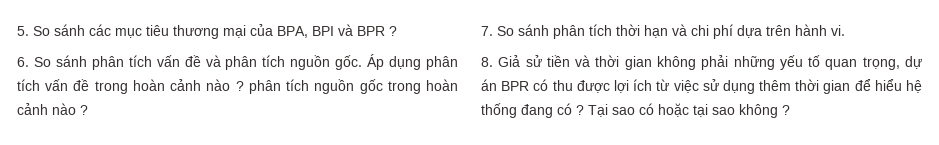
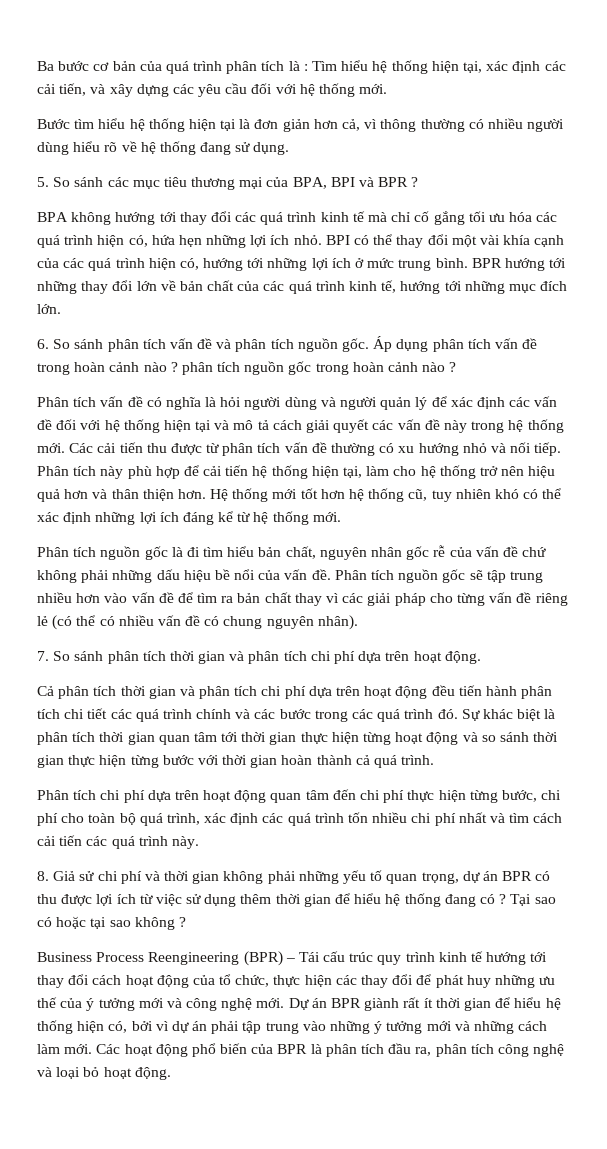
(17, 31) none -> [37,60,566,74] [37,83,388,97] [37,118,565,132] [37,141,290,155] Ba bước cơ bản của quá trình phân tích là : Tìm hiểu hệ thống hiện tại, xác định các cải tiến, và xây dựng các yêu cầu đối với hệ thống mới. // Bước tìm hiểu hệ thống hiện tại là đơn giản hơn cả, vì thông thường có nhiều người dùng hiểu rõ về hệ thống đang sử dụng. //
(397, 31) none -> [37,211,558,225] [37,234,565,248] [37,258,567,271] [37,280,568,294] [37,304,61,314] // BPA không hướng tới thay đổi các quá trình kinh tế mà chỉ cố gắng tối ưu hóa các quá trình hiện có, hứa hẹn những lợi ích nhỏ. BPI có thể thay đổi một vài khía cạnh của các quá trình hiện có, hướng tới những lợi ích ở mức trung bình. BPR hướng tới những thay đổi lớn về bản chất của các quá trình kinh tế, hướng tới những mục đích lớn.
(88, 110) none -> [37,396,558,410] [37,419,564,433] [37,442,562,456] [37,465,556,479] [37,488,562,502] [37,511,341,525] [37,545,547,560] [37,569,543,583] [37,592,568,606] [37,615,358,630] // Phân tích vấn đề có nghĩa là hỏi người dùng và người quản lý để xác định các vấn đề đối với hệ thống hiện tại và mô tả cách giải quyết các vấn đề này trong hệ thống mới. Các cải tiến thu được từ phân tích vấn đề thường có xu hướng nhỏ và nối tiếp. Phân tích này phù hợp để cải tiến hệ thống hiện tại, làm cho hệ thống trở nên hiệu quả hơn và thân thiện hơn. Hệ thống mới tốt hơn hệ thống cũ, tuy nhiên khó có thể xác định những lợi ích đáng kể từ hệ thống mới. // Phân tích nguồn gốc là đi tìm hiểu bản chất, nguyên nhân gốc rễ của vấn đề chứ không phải những dấu hiệu bề nổi của vấn đề. Phân tích nguồn gốc sẽ tập trung nhiều hơn vào vấn đề để tìm ra bản chất thay vì các giải pháp cho từng vấn đề riêng lẻ (có thể có nhiều vấn đề có chung nguyên nhân).
[644,24,845,39] hạn và chi phí dựa trên hành vi. -> [198,651,481,664] [37,685,553,699] [37,708,556,722] [37,732,559,745] [37,755,435,768] [37,789,562,803] [37,812,563,826] [37,835,199,849] gian và phân tích chi phí dựa trên hoạt động. // Cả phân tích thời gian và phân tích chi phí dựa trên hoạt động đều tiến hành phân tích chi tiết các quá trình chính và các bước trong các quá trình đó. Sự khác biệt là phân tích thời gian quan tâm tới thời gian thực hiện từng hoạt động và so sánh thời gian thực hiện từng bước với thời gian hoàn thành cả quá trình. // Phân tích chi phí dựa trên hoạt động quan tâm đến chi phí thực hiện từng bước, chi phí cho toàn bộ quá trình, xác định các quá trình tốn nhiều chi phí nhất và tìm cách cải tiến các quá trình này.
[546,55,570,67] tiền -> [97,871,142,884] chi phí
(790, 110) none -> [37,951,548,966] [37,974,556,988] [37,997,561,1011] [37,1020,548,1034] [37,1043,565,1057] [37,1067,171,1080] // Business Process Reengineering (BPR) – Tái cấu trúc quy trình kinh tế hướng tới thay đổi cách hoạt động của tổ chức, thực hiện các thay đổi để phát huy những ưu thế của ý tưởng mới và công nghệ mới. Dự án BPR giành rất ít thời gian để hiểu hệ thống hiện có, bởi vì dự án phải tập trung vào những ý tưởng mới và những cách làm mới. Các hoạt động phổ biến của BPR là phân tích đầu ra, phân tích công nghệ và loại bỏ hoạt động.

